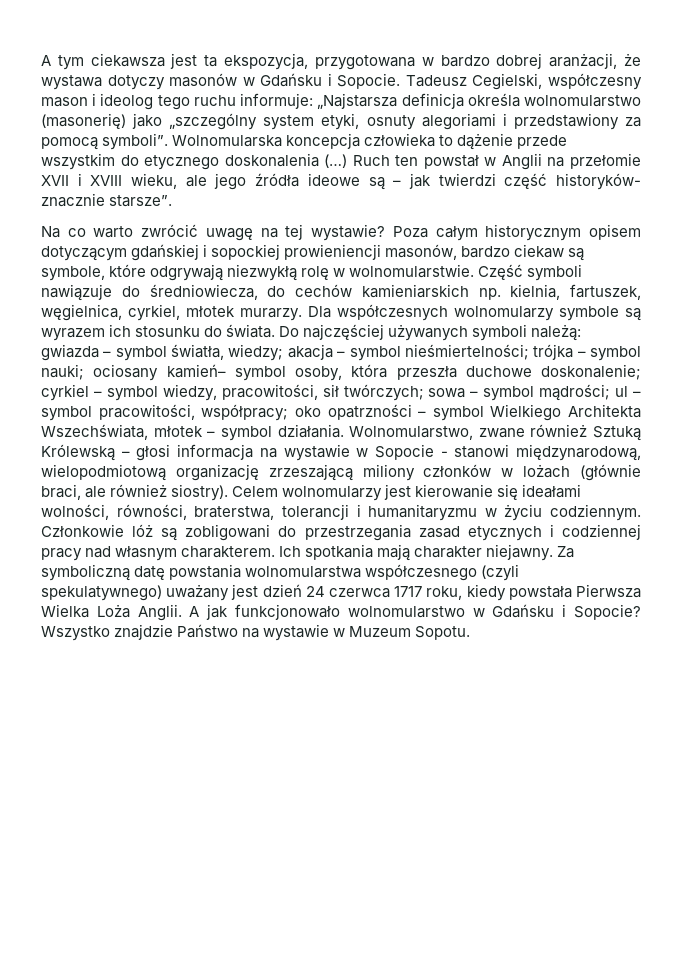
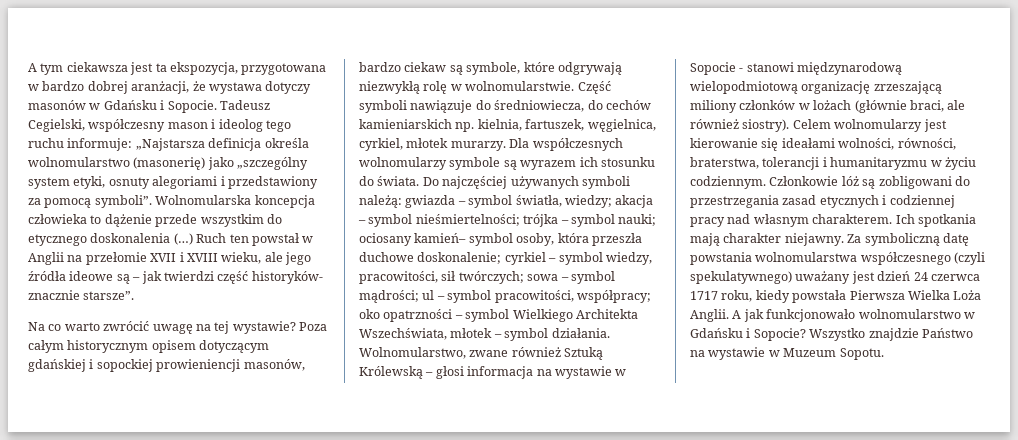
[516,444,641,461] międzynarodową, -> [797,62,903,75] międzynarodową

